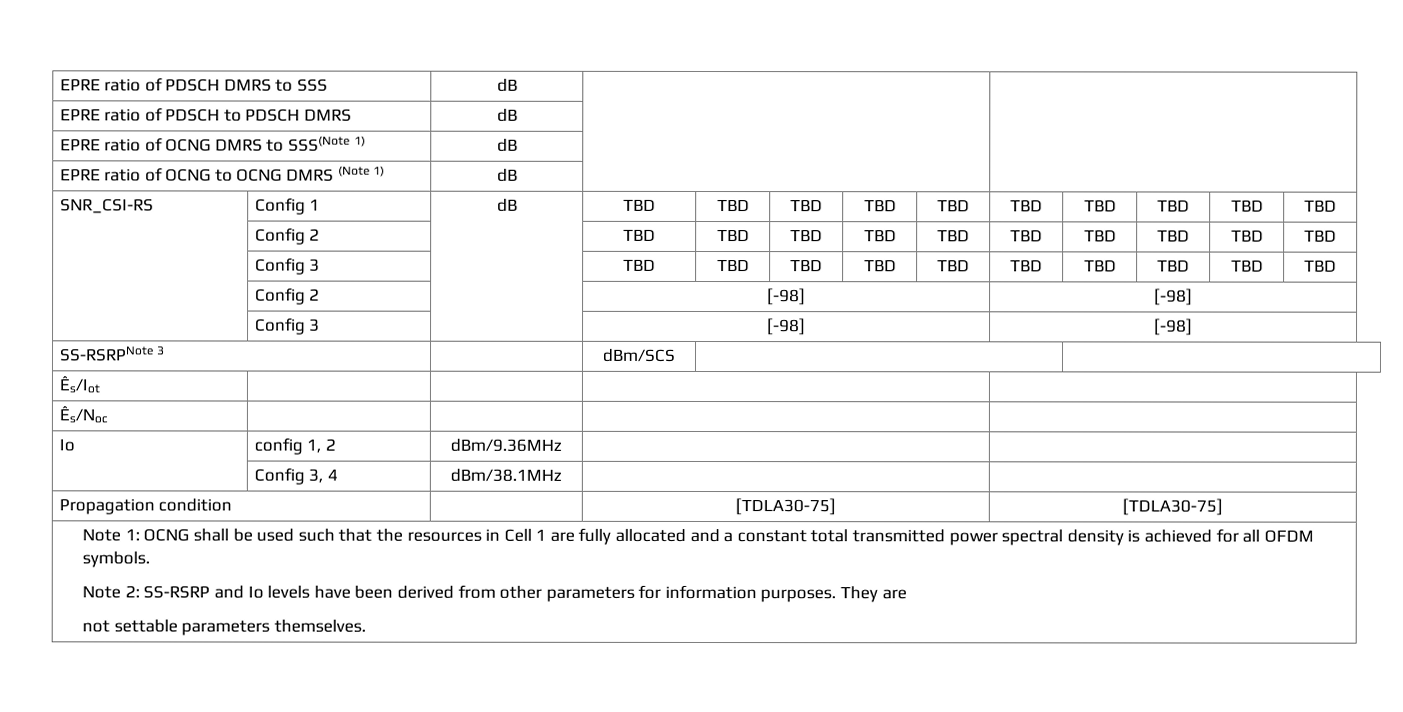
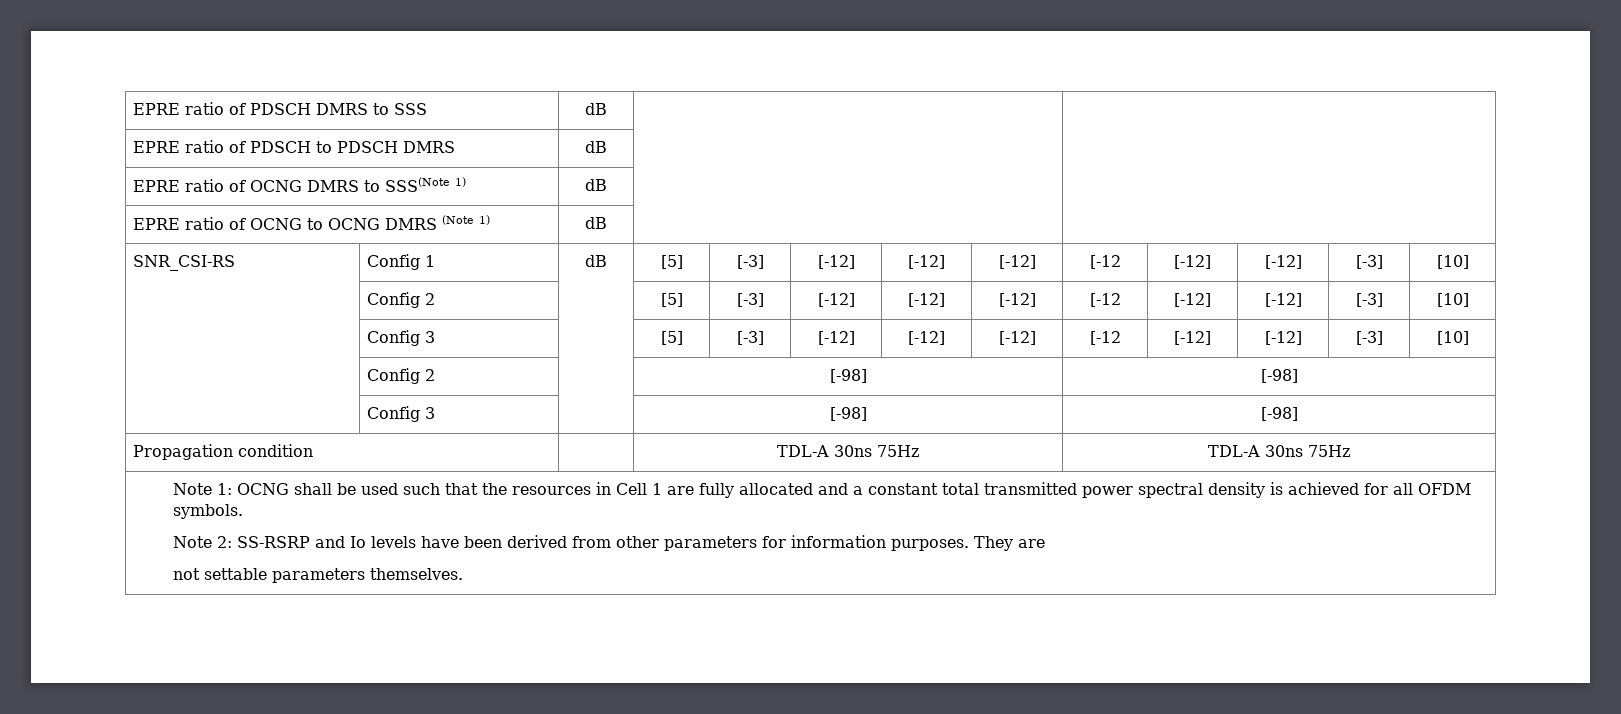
[623,198,656,211] [716,199,750,212] [790,199,823,212] [863,199,897,212] [937,199,970,212] [1010,199,1043,212] [1083,199,1117,212] [1157,199,1190,212] [1230,199,1264,212] [1304,199,1337,212] [254,227,321,245] [623,228,656,241] [716,229,750,242] [790,229,823,242] [863,229,897,242] [937,229,970,242] [1010,229,1043,242] [1083,229,1117,242] [1157,229,1190,242] [1230,229,1264,242] [1304,229,1337,242] [254,257,321,275] [623,258,656,271] [716,259,750,272] [790,259,823,272] [863,259,897,272] [937,259,970,272] [1010,259,1043,272] [1083,259,1117,272] [1157,259,1190,272] [1230,259,1264,272] [1304,259,1337,272] TBD | TBD | TBD | TBD | TBD | TBD | TBD | TBD | TBD | TBD // | Config 2 | | TBD | TBD | TBD | TBD | TBD | TBD | TBD | TBD | TBD | TBD // | Config 3 | | TBD | TBD | TBD | TBD | TBD | TBD | TBD | TBD | TBD | TBD -> [660,255,683,269] [736,255,764,269] [817,255,855,269] [908,255,945,269] [998,255,1036,269] [1089,255,1121,269] [1174,255,1211,269] [1264,255,1302,269] [1355,255,1383,269] [1436,255,1469,269] [366,292,435,308] [660,293,683,307] [736,293,764,307] [817,293,855,307] [908,293,945,307] [998,293,1036,307] [1089,293,1121,307] [1174,293,1211,307] [1264,293,1302,307] [1355,293,1383,307] [1436,293,1469,307] [366,330,435,346] [660,331,683,345] [736,331,764,345] [817,331,855,345] [908,331,945,345] [998,331,1036,345] [1089,331,1121,345] [1174,331,1211,345] [1264,331,1302,345] [1355,331,1383,345] [1436,331,1469,345] [5] | [-3] | [-12] | [-12] | [-12] | [-12 | [-12] | [-12] | [-3] | [10] // | Config 2 | | [5] | [-3] | [-12] | [-12] | [-12] | [-12 | [-12] | [-12] | [-3] | [10] // | Config 3 | | [5] | [-3] | [-12] | [-12] | [-12] | [-12 | [-12] | [-12] | [-3] | [10]
[58,346,166,362] [602,348,676,362] [58,375,100,394] [58,405,108,424] [58,438,75,452] [253,437,336,455] [450,438,562,452] [253,467,338,485] [450,468,562,482] [58,498,233,515] [735,498,837,516] [1122,498,1223,516] SS-RSRPNote 3 | | dBm/SCS | | // Ês/Iot | | | | // Ês/Noc | | | | // Io | config 1, 2 | dBm/9.36MHz | | // | Config 3, 4 | dBm/38.1MHz | | // Propagation condition | | [TDLA30-75] | [TDLA30-75] -> [132,444,313,460] [777,445,919,457] [1208,445,1350,457] Propagation condition | | TDL-A 30ns 75Hz | TDL-A 30ns 75Hz

